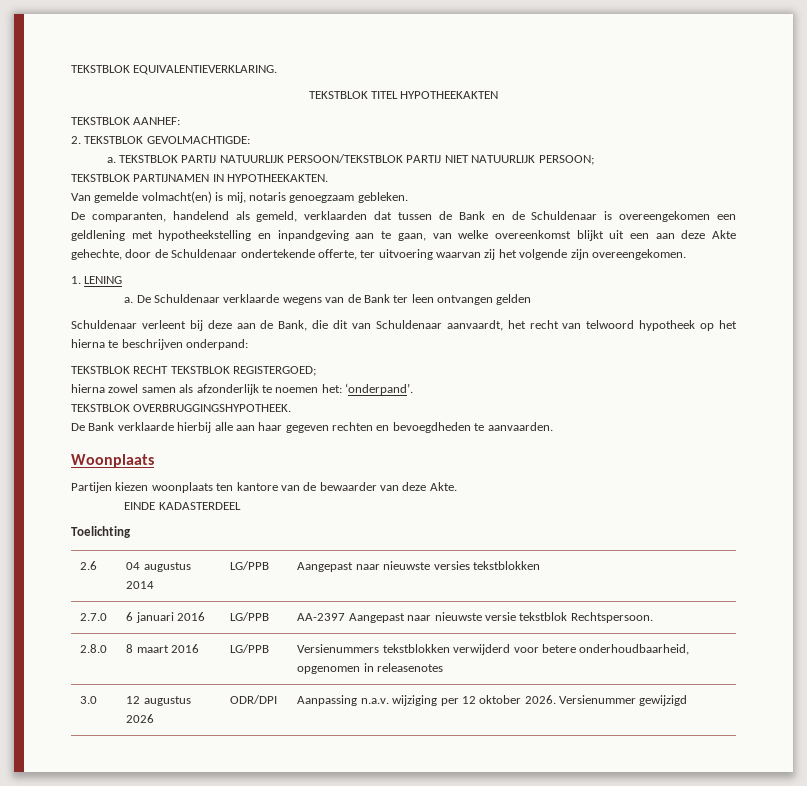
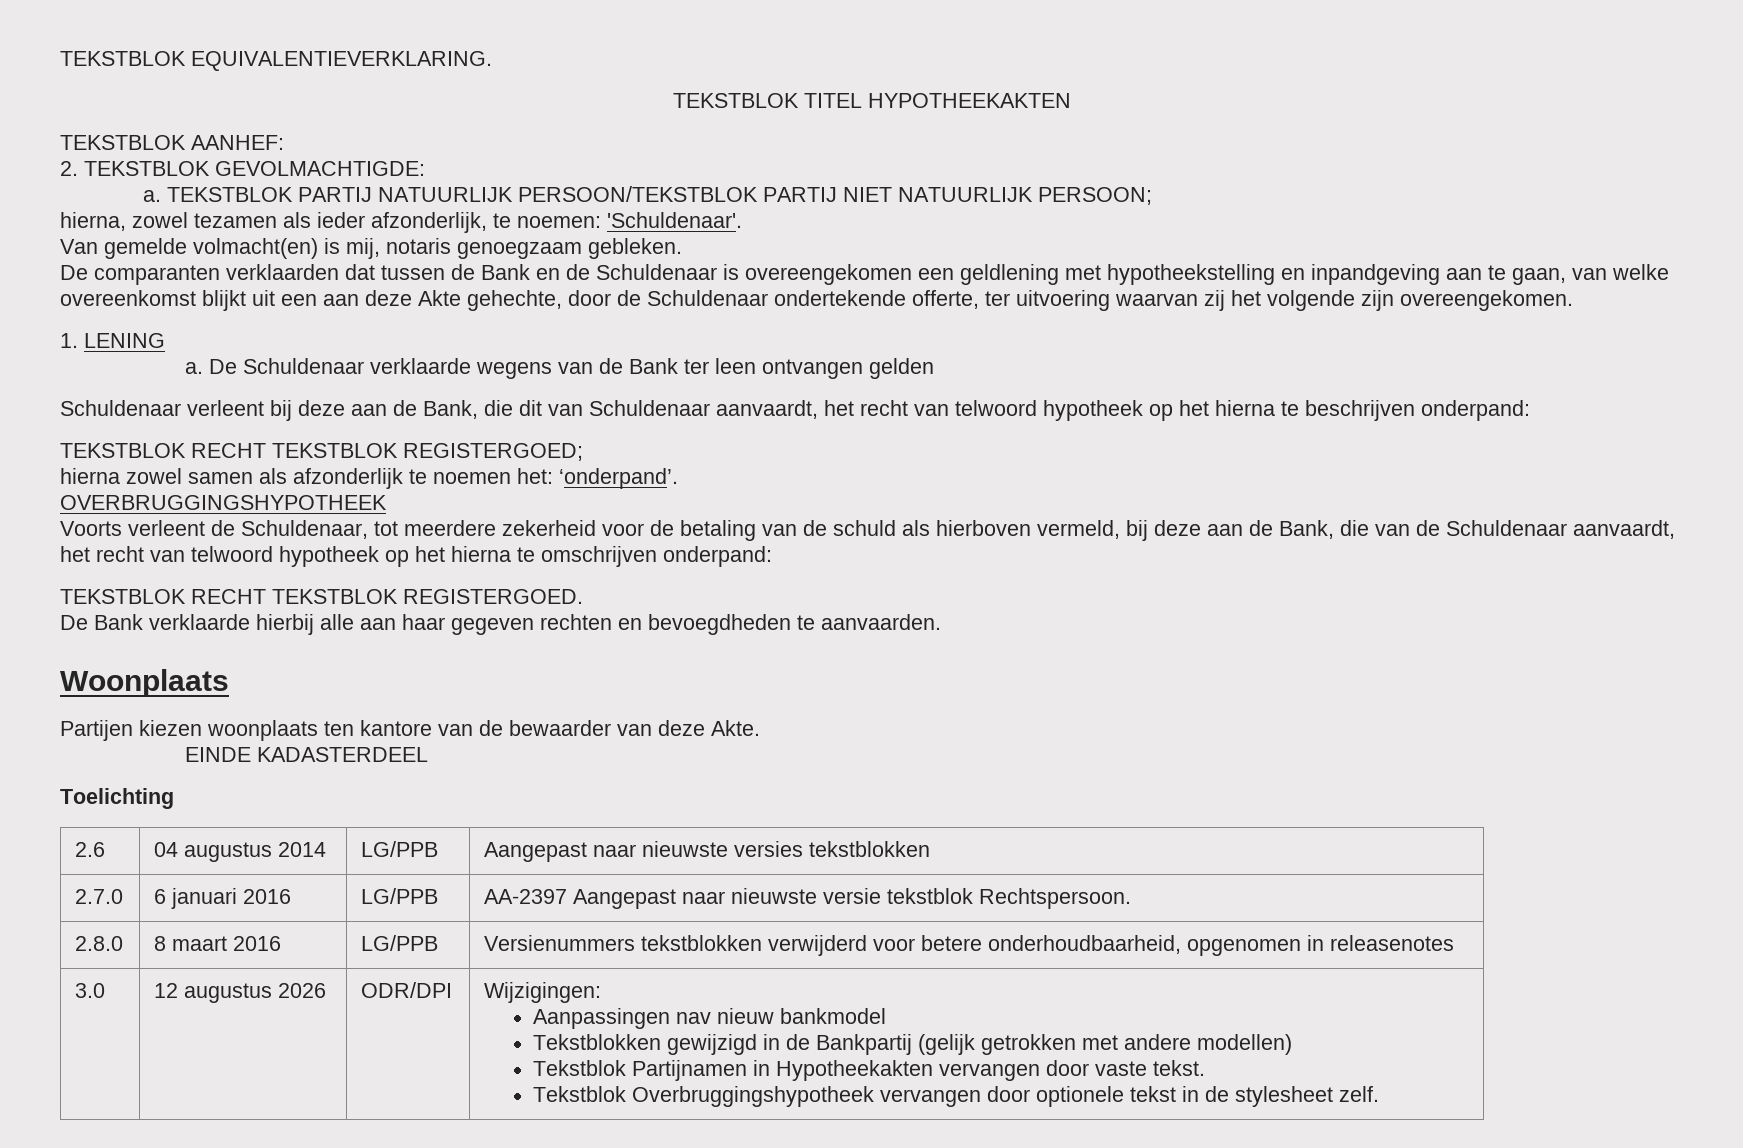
[71,174,329,182] TEKSTBLOK PARTIJNAMEN IN HYPOTHEEKAKTEN. -> [60,212,742,233] hierna, zowel tezamen als ieder afzonderlijk, te noemen: 'Schuldenaar'.
[91,211,298,222] comparanten, handelend als gemeld, -> [94,265,220,285] comparanten
[71,404,292,412] TEKSTBLOK OVERBRUGGINGSHYPOTHEEK. -> [60,495,387,510] [60,520,1675,541] [60,546,772,567] [60,589,583,604] OVERBRUGGINGSHYPOTHEEK // Voorts verleent de Schuldenaar, tot meerdere zekerheid voor de betaling van de schuld als hierboven vermeld, bij deze aan de Bank, die van de Schuldenaar aanvaardt, het recht van telwoord hypotheek op het hierna te omschrijven onderpand: // TEKSTBLOK RECHT TEKSTBLOK REGISTERGOED.
[297,695,688,706] Aanpassing n.a.v. wijziging per 12 oktober 2026. Versienummer gewijzigd -> [484,982,602,1003] [533,1008,887,1029] [533,1034,1293,1055] [533,1060,1206,1081] [533,1086,1380,1107] Wijzigingen: // Aanpassingen nav nieuw bankmodel // Tekstblokken gewijzigd in de Bankpartij (gelijk getrokken met andere modellen) // Tekstblok Partijnamen in Hypotheekakten vervangen door vaste tekst. // Tekstblok Overbruggingshypotheek vervangen door optionele tekst in de stylesheet zelf.

